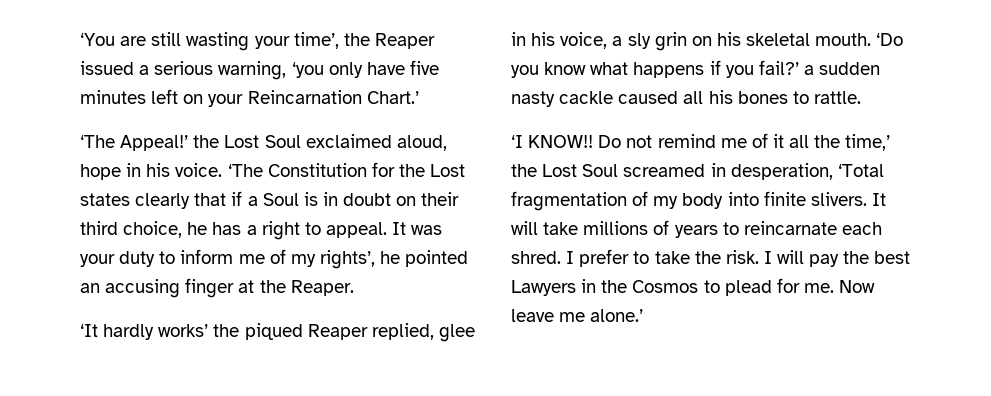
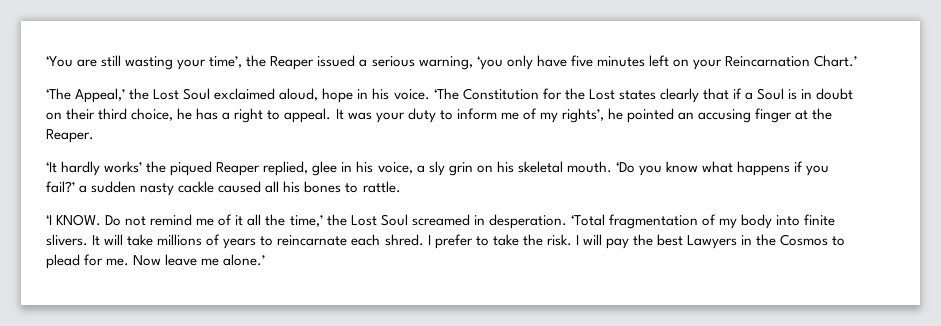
[120,135,189,151] Appeal!’ -> [75,88,126,103] Appeal,’
[528,135,594,148] KNOW!! -> [56,214,102,226] KNOW.
[730,163,833,180] desperation, -> [488,214,567,229] desperation.

